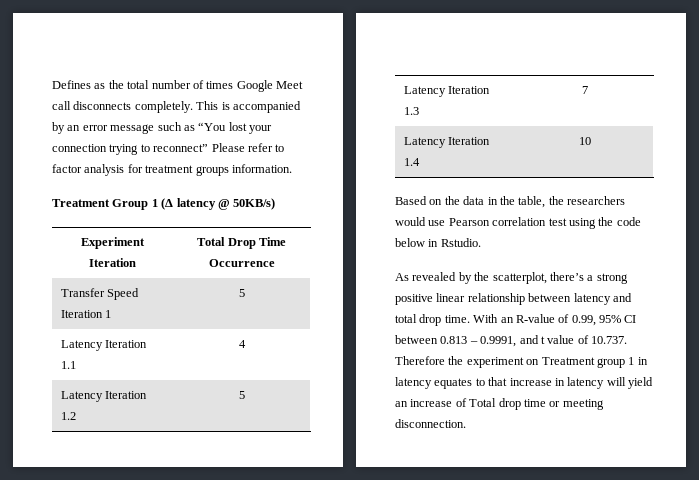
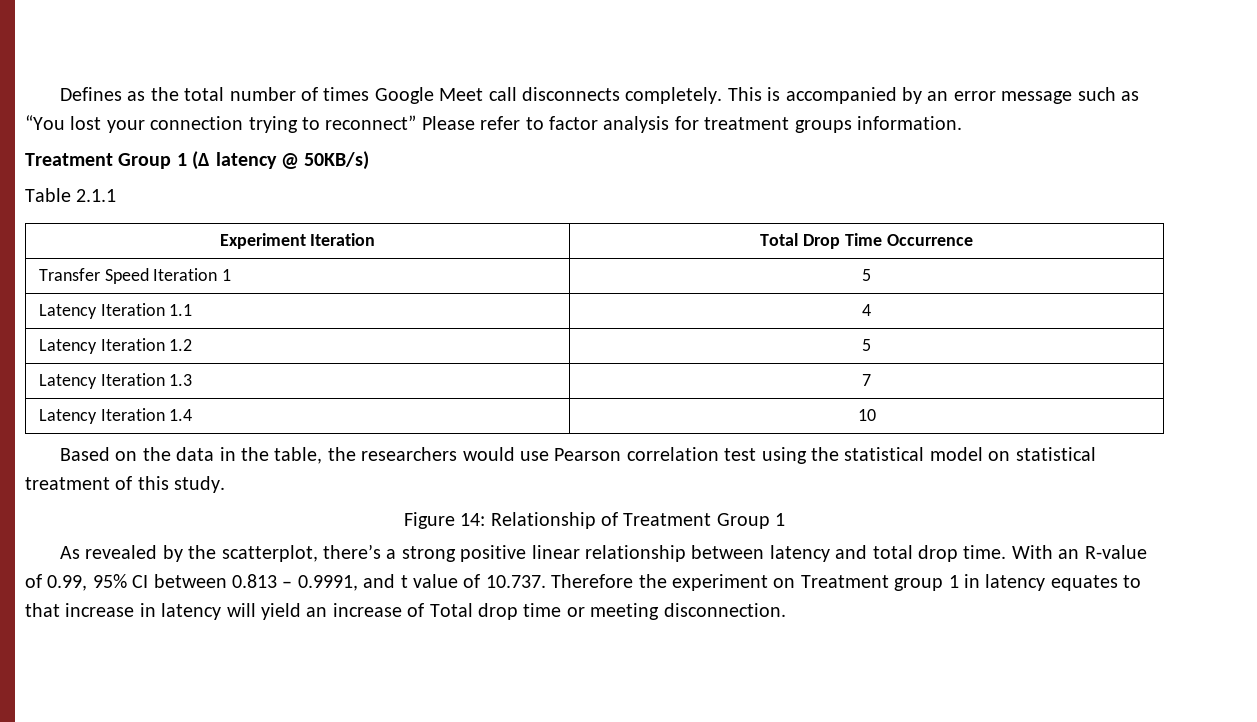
(276, 204) none -> [25,188,117,202] // Table 2.1.1
[616,217,641,226] [395,238,481,247] code below in Rstudio. -> [844,447,1096,461] [25,476,226,493] [403,512,786,529] statistical model on statistical treatment of this study. // Figure 14: Relationship of Treatment Group 1

